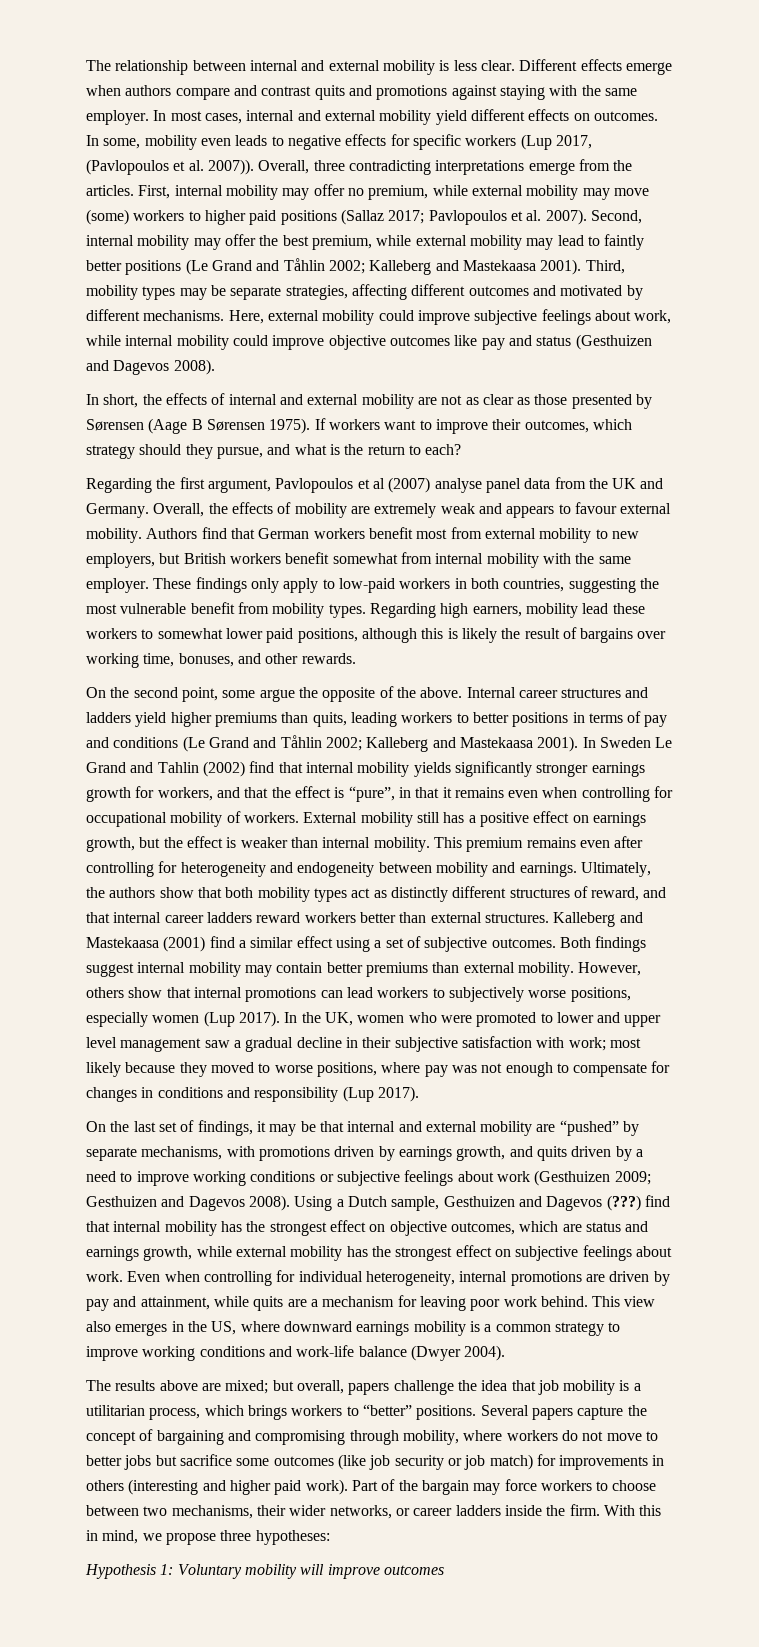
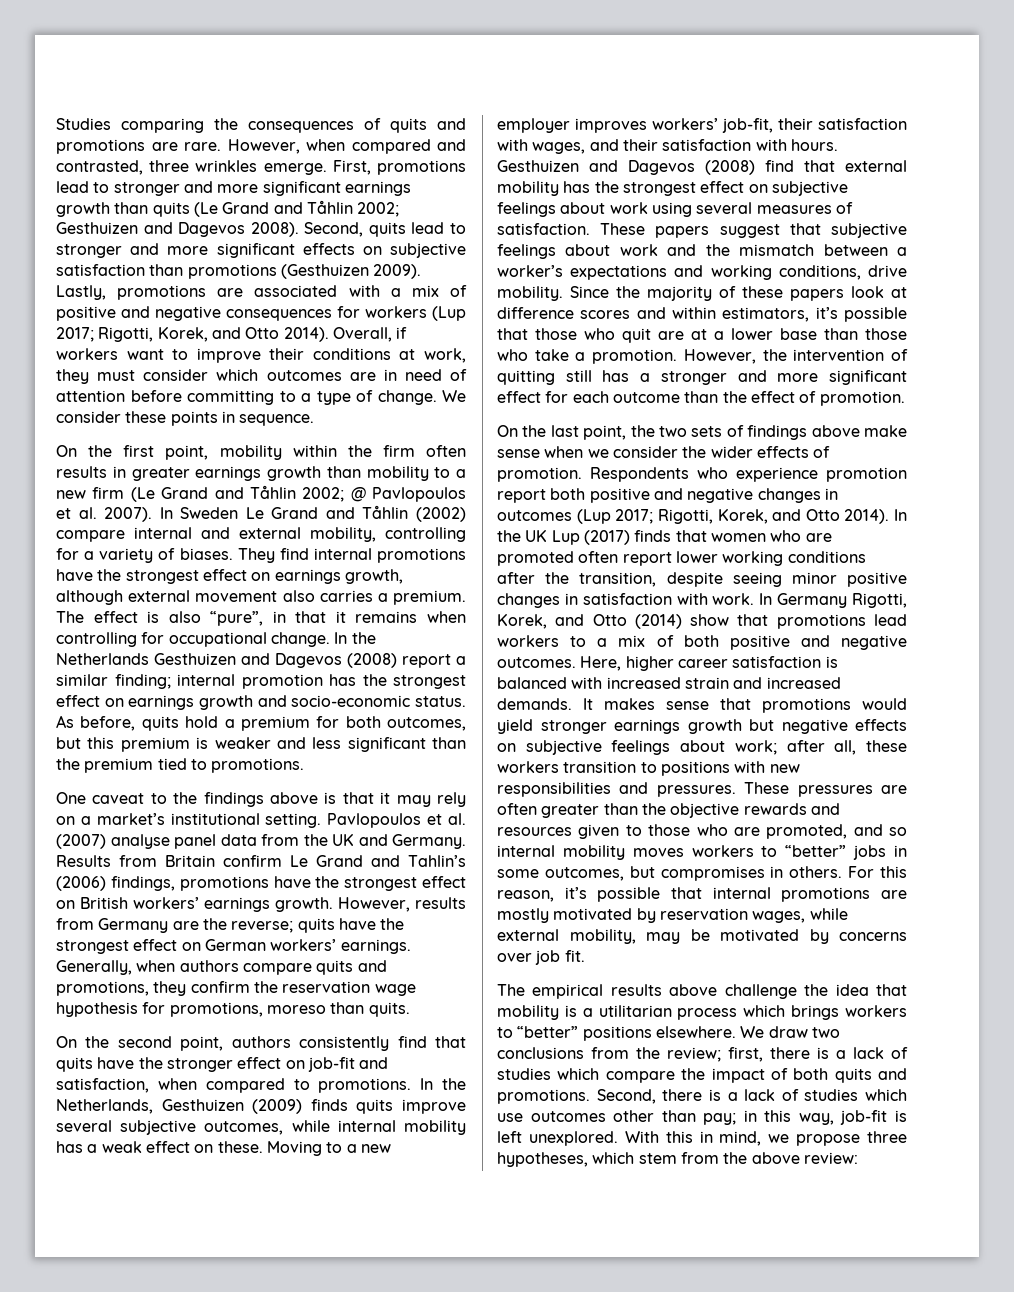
[86,59,672,75] [86,85,637,100] [86,109,658,125] [86,134,592,150] [86,159,633,175] [86,184,649,200] [86,209,642,225] [86,234,645,250] [86,258,625,275] [86,284,643,300] [86,309,672,325] [86,334,652,350] [86,359,215,375] [86,393,653,409] [86,418,326,434] The relationship between internal and external mobility is less clear. Different effects emerge when authors compare and contrast quits and promotions against staying with the same employer. In most cases, internal and external mobility yield different effects on outcomes. In some, mobility even leads to negative effects for specific workers (Lup 2017, (Pavlopoulos et al. 2007)). Overall, three contradicting interpretations emerge from the articles. First, internal mobility may offer no premium, while external mobility may move (some) workers to higher paid positions (Sallaz 2017; Pavlopoulos et al. 2007). Second, internal mobility may offer the best premium, while external mobility may lead to faintly better positions (Le Grand and Tåhlin 2002; Kalleberg and Mastekaasa 2001). Third, mobility types may be separate strategies, affecting different outcomes and motivated by different mechanisms. Here, external mobility could improve subjective feelings about work, while internal mobility could improve objective outcomes like pay and status (Gesthuizen and Dagevos 2008). // In short, the effects of internal and external mobility are not as clear as those presented by Sørensen (Aage B Sørensen 1975). If -> [56,118,466,133] [56,139,466,154] [56,160,466,175] [56,181,411,196] [56,200,400,217] [56,222,466,237] [56,243,467,258] [56,264,422,279] [56,285,468,300] [56,306,466,321] [56,327,408,342] Studies comparing the consequences of quits and promotions are rare. However, when compared and contrasted, three wrinkles emerge. First, promotions lead to stronger and more significant earnings growth than quits (Le Grand and Tåhlin 2002; Gesthuizen and Dagevos 2008). Second, quits lead to stronger and more significant effects on subjective satisfaction than promotions (Gesthuizen 2009). Lastly, promotions are associated with a mix of positive and negative consequences for workers (Lup 2017; Rigotti, Korek, and Otto 2014). Overall, if
[524,419,632,433] [86,444,462,459] [86,477,385,493] outcomes, which strategy should they pursue, and what is the return to each? // Regarding the first argument, Pavlopoulos et al -> [312,348,466,363] [56,369,467,384] [56,390,466,405] [56,411,315,426] [56,445,466,460] [56,466,466,481] [56,485,466,502] [56,505,466,522] [56,527,466,542] [56,548,466,563] [56,569,403,584] [56,590,467,605] [56,611,466,626] [56,632,376,647] [56,653,466,668] [56,674,466,689] [56,695,467,710] [56,715,466,731] [56,737,466,752] [56,758,305,773] [56,792,466,807] [56,813,466,828] conditions at work, they must consider which outcomes are in need of attention before committing to a type of change. We consider these points in sequence. // On the first point, mobility within the firm often results in greater earnings growth than mobility to a new firm (Le Grand and Tåhlin 2002; @ Pavlopoulos et al. 2007). In Sweden Le Grand and Tåhlin (2002) compare internal and external mobility, controlling for a variety of biases. They find internal promotions have the strongest effect on earnings growth, although external movement also carries a premium. The effect is also “pure”, in that it remains when controlling for occupational change. In the Netherlands Gesthuizen and Dagevos (2008) report a similar finding; internal promotion has the strongest effect on earnings growth and socio-economic status. As before, quits hold a premium for both outcomes, but this premium is weaker and less significant than the premium tied to promotions. // One caveat to the findings above is that it may rely on a market’s institutional setting. Pavlopoulos et al.
[153,502,672,518] [86,527,639,543] [86,552,631,568] [86,577,659,593] [86,602,645,618] [86,627,667,643] [86,653,356,668] [86,686,649,702] [86,711,668,727] [86,735,673,752] [86,761,645,777] [86,786,674,802] [86,811,646,827] [86,836,644,852] [86,861,651,877] [86,886,667,902] [86,912,643,927] [86,936,647,952] [86,962,642,977] [86,987,631,1002] [86,1011,662,1027] [86,1036,641,1052] [86,1061,671,1077] [86,1086,419,1102] [86,1120,640,1136] [86,1146,643,1161] [86,1170,651,1186] [86,1195,670,1211] [86,1220,649,1236] [86,1246,232,1261] Overall, the effects of mobility are extremely weak and appears to favour external mobility. Authors find that German workers benefit most from external mobility to new employers, but British workers benefit somewhat from internal mobility with the same employer. These findings only apply to low-paid workers in both countries, suggesting the most vulnerable benefit from mobility types. Regarding high earners, mobility lead these workers to somewhat lower paid positions, although this is likely the result of bargains over working time, bonuses, and other rewards. // On the second point, some argue the opposite of the above. Internal career structures and ladders yield higher premiums than quits, leading workers to better positions in terms of pay and conditions (Le Grand and Tåhlin 2002; Kalleberg and Mastekaasa 2001). In Sweden Le Grand and Tahlin (2002) find that internal mobility yields significantly stronger earnings growth for workers, and that the effect is “pure”, in that it remains even when controlling for occupational mobility of workers. External mobility still has a positive effect on earnings growth, but the effect is weaker than internal mobility. This premium remains even after controlling for heterogeneity and endogeneity between mobility and earnings. Ultimately, the authors show that both mobility types act as distinctly different structures of reward, and that internal career ladders reward workers better than external structures. Kalleberg and Mastekaasa (2001) find a similar effect using a set of subjective outcomes. Both findings suggest internal mobility may contain better premiums than external mobility. However, others show that internal promotions can lead workers to subjectively worse positions, especially women (Lup 2017). In the UK, women who were promoted to lower and upper level management saw a gradual decline in their subjective satisfaction with work; most likely because they moved to worse positions, where pay was not enough to compensate for changes in conditions and responsibility (Lup 2017). // On the last set of findings, it may be that internal and external mobility are “pushed” by separate mechanisms, with promotions driven by earnings growth, and quits driven by a need to improve working conditions or subjective feelings about work (Gesthuizen 2009; Gesthuizen and Dagevos 2008). Using a Dutch sample, Gesthuizen and Dagevos (???) find that internal mobility has the strongest effect on objective outcomes, which are status and earnings growth, while -> [56,855,466,867] [56,876,466,891] [56,897,466,912] [56,918,405,933] [56,939,411,954] [56,960,387,975] [56,981,416,996] [56,1002,410,1017] [56,1036,466,1051] [56,1057,389,1072] [56,1078,466,1093] [56,1099,467,1114] [56,1120,466,1135] [56,1141,391,1156] [497,118,907,133] [497,139,838,154] [497,160,835,175] Results from Britain confirm Le Grand and Tahlin’s (2006) findings, promotions have the strongest effect on British workers’ earnings growth. However, results from Germany are the reverse; quits have the strongest effect on German workers’ earnings. Generally, when authors compare quits and promotions, they confirm the reservation wage hypothesis for promotions, moreso than quits. // On the second point, authors consistently find that quits have the stronger effect on job-fit and satisfaction, when compared to promotions. In the Netherlands, Gesthuizen (2009) finds quits improve several subjective outcomes, while internal mobility has a weak effect on these. Moving to a new employer improves workers’ job-fit, their satisfaction with wages, and their satisfaction with hours. Gesthuizen and Dagevos (2008) find that
[86,1270,670,1286] [86,1295,656,1311] [86,1321,621,1336] [86,1345,506,1361] [86,1380,111,1391] work. Even when controlling for individual heterogeneity, internal promotions are driven by pay and attainment, while quits are a mechanism for leaving poor work behind. This view also emerges in the US, where downward earnings mobility is a common strategy to improve working conditions and work-life balance (Dwyer 2004). // The -> [609,202,853,217] [497,223,907,238] [497,244,907,259] [497,265,907,280] [497,286,907,301] [497,307,907,322] [497,328,907,343] [497,349,908,364] [497,370,907,385] [497,391,905,406] [497,425,907,440] [497,446,831,458] [497,467,907,482] [497,488,838,503] [497,509,907,524] [497,530,832,545] [497,551,866,566] [497,572,908,587] [497,593,907,608] [497,614,907,629] [497,635,907,650] [497,656,838,671] [497,677,841,689] [497,698,907,713] [497,719,907,734] [497,740,907,755] [497,761,800,776] [497,782,908,797] [497,803,840,818] [497,824,907,839] [497,845,907,860] [497,866,907,881] [497,887,908,902] [497,908,848,923] [497,929,907,944] [497,950,585,965] [497,984,604,999] work using several measures of satisfaction. These papers suggest that subjective feelings about work and the mismatch between a worker’s expectations and working conditions, drive mobility. Since the majority of these papers look at difference scores and within estimators, it’s possible that those who quit are at a lower base than those who take a promotion. However, the intervention of quitting still has a stronger and more significant effect for each outcome than the effect of promotion. // On the last point, the two sets of findings above make sense when we consider the wider effects of promotion. Respondents who experience promotion report both positive and negative changes in outcomes (Lup 2017; Rigotti, Korek, and Otto 2014). In the UK Lup (2017) finds that women who are promoted often report lower working conditions after the transition, despite seeing minor positive changes in satisfaction with work. In Germany Rigotti, Korek, and Otto (2014) show that promotions lead workers to a mix of both positive and negative outcomes. Here, higher career satisfaction is balanced with increased strain and increased demands. It makes sense that promotions would yield stronger earnings growth but negative effects on subjective feelings about work; after all, these workers transition to positions with new responsibilities and pressures. These pressures are often greater than the objective rewards and resources given to those who are promoted, and so internal mobility moves workers to “better” jobs in some outcomes, but compromises in others. For this reason, it’s possible that internal promotions are mostly motivated by reservation wages, while external mobility, may be motivated by concerns over job fit. // The empirical
[201,1380,390,1395] are mixed; but overall, papers -> (718, 990) none
[537,1380,559,1395] job -> (907, 990) none
[149,1408,201,1420] process, -> [677,1008,738,1020] process
[416,1405,647,1420] [86,1429,658,1445] [86,1454,665,1470] [86,1479,657,1495] [86,1504,600,1519] positions. Several papers capture the concept of bargaining and compromising through mobility, where workers do not move to better jobs but sacrifice some outcomes (like job security or job match) for improvements in others (interesting and higher paid work). Part of the bargain may force workers to choose between two mechanisms, their wider networks, or career ladders inside the firm. -> [582,1026,840,1041] [497,1047,908,1062] [497,1068,907,1083] [497,1089,907,1104] [497,1110,907,1125] [497,1131,618,1146] positions elsewhere. We draw two conclusions from the review; first, there is a lack of studies which compare the impact of both quits and promotions. Second, there is a lack of studies which use outcomes other than pay; in this way, job-fit is left unexplored.
[255,1530,330,1545] [85,1564,444,1579] hypotheses: // Hypothesis 1: Voluntary mobility will improve outcomes -> [497,1152,858,1167] hypotheses, which stem from the above review:

